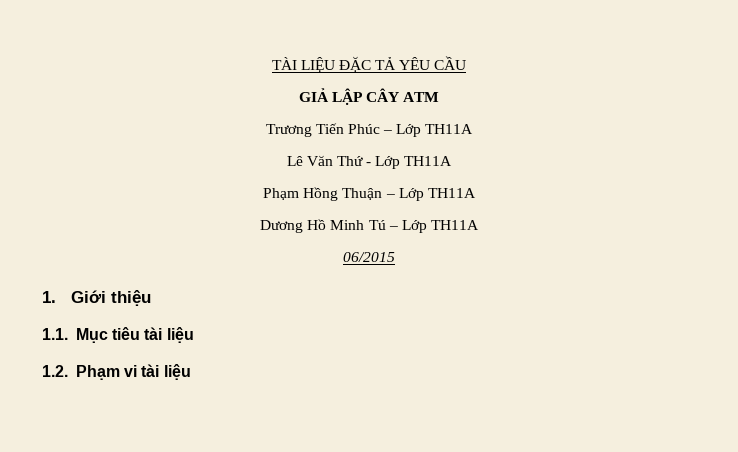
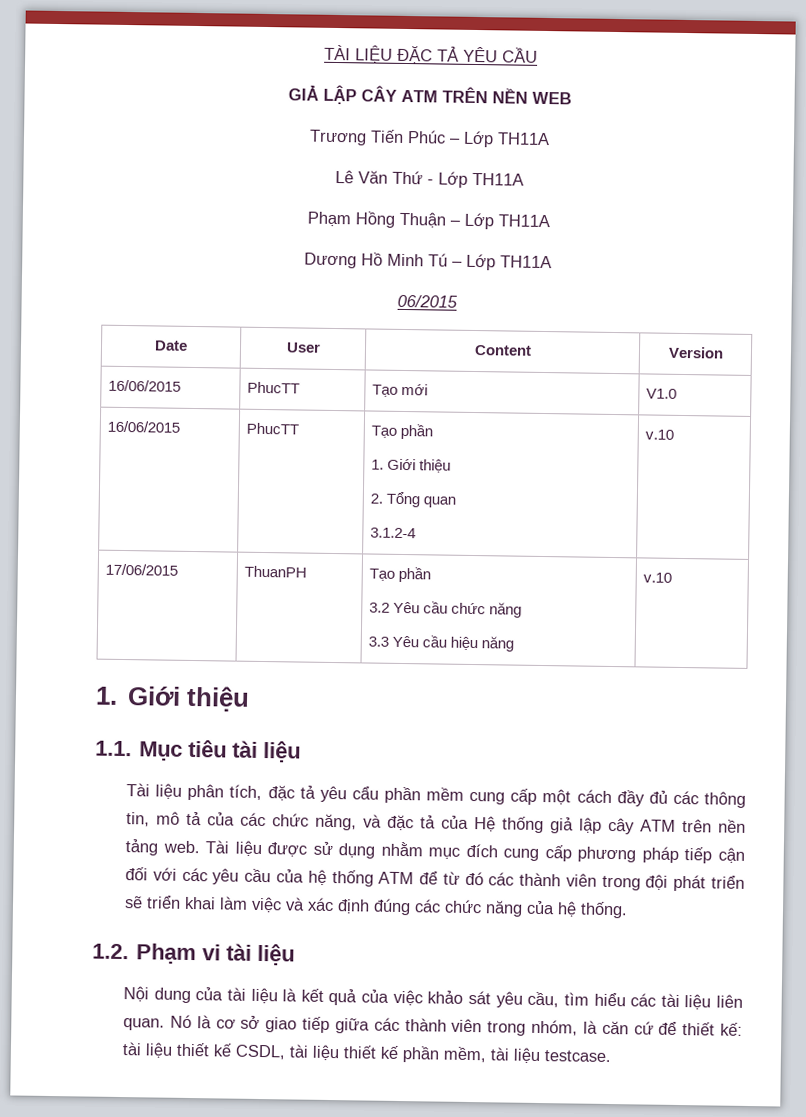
(440, 97) none -> [442,86,572,105] TRÊN NỀN WEB
(395, 257) none -> [154,340,188,351] [285,342,321,353] [473,344,532,356] [667,346,724,359] [107,379,181,392] [246,381,300,394] [371,383,428,397] [645,388,677,399] [106,420,180,433] [245,422,299,435] [370,423,433,440] [370,458,451,473] [369,491,456,508] [369,527,416,539] [644,429,674,440] [104,563,178,576] [243,565,307,578] [368,566,431,583] [368,601,522,618] [367,635,514,652] [642,572,672,583] // Date | User | Content | Version // 16/06/2015 | PhucTT | Tạo mới | V1.0 // 16/06/2015 | PhucTT | Tạo phần // 1. Giới thiệu // 2. Tổng quan // 3.1.2-4 | v.10 // 17/06/2015 | ThuanPH | Tạo phần // 3.2 Yêu cầu chức năng // 3.3 Yêu cầu hiệu năng | v.10
(194, 335) none -> [126,783,746,808] [126,811,747,835] [125,839,745,864] [125,867,745,892] [124,895,629,919] // Tài liệu phân tích, đặc tả yêu cẩu phần mềm cung cấp một cách đầy đủ các thông tin, mô tả của các chức năng, và đặc tả của Hệ thống giả lập cây ATM trên nền tảng web. Tài liệu được sử dụng nhằm mục đích cung cấp phương pháp tiếp cận đối với các yêu cầu của hệ thống ATM để từ đó các thành viên trong đội phát triển sẽ triển khai làm việc và xác định đúng các chức năng của hệ thống.
(191, 372) none -> [123,986,743,1011] [123,1014,743,1036] [122,1042,612,1065] // Nội dung của tài liệu là kết quả của việc khảo sát yêu cầu, tìm hiểu các tài liệu liên quan. Nó là cơ sở giao tiếp giữa các thành viên trong nhóm, là căn cứ để thiết kế: tài liệu thiết kế CSDL, tài liệu thiết kế phần mềm, tài liệu testcase.

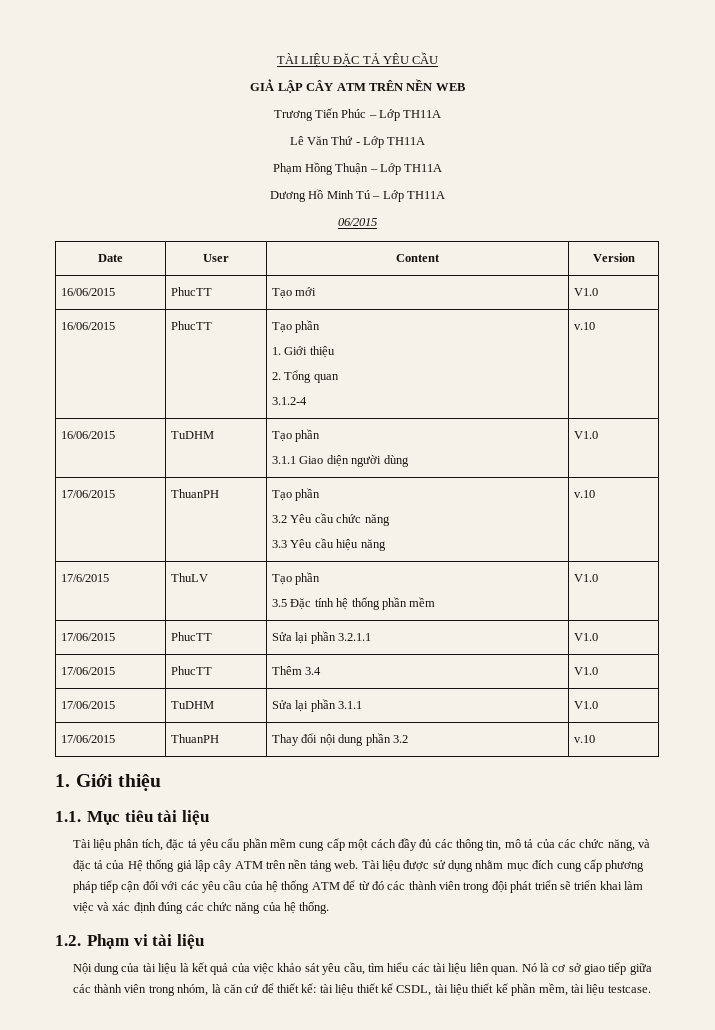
(674, 434) none -> [61,431,116,439] [171,431,215,439] [272,429,321,442] [272,455,409,467] [574,431,599,439] // 16/06/2015 | TuDHM | Tạo phần // 3.1.1 Giao diện người dùng | V1.0
(672, 577) none -> [61,574,110,582] [171,573,209,582] [272,572,321,585] [272,597,436,610] [574,574,599,582] [61,633,116,641] [171,632,213,641] [272,631,372,644] [574,633,599,641] [61,667,116,675] [171,666,213,675] [272,666,322,675] [574,667,599,675] [61,701,116,709] [171,701,215,709] [272,699,363,712] [574,701,599,709] [61,735,116,743] [171,734,220,743] [272,733,408,746] [574,735,596,743] // 17/6/2015 | ThuLV | Tạo phần // 3.5 Đặc tính hệ thống phần mềm | V1.0 // 17/06/2015 | PhucTT | Sửa lại phần 3.2.1.1 | V1.0 // 17/06/2015 | PhucTT | Thêm 3.4 | V1.0 // 17/06/2015 | TuDHM | Sửa lại phần 3.1.1 | V1.0 // 17/06/2015 | ThuanPH | Thay đổi nội dung phần 3.2 | v.10

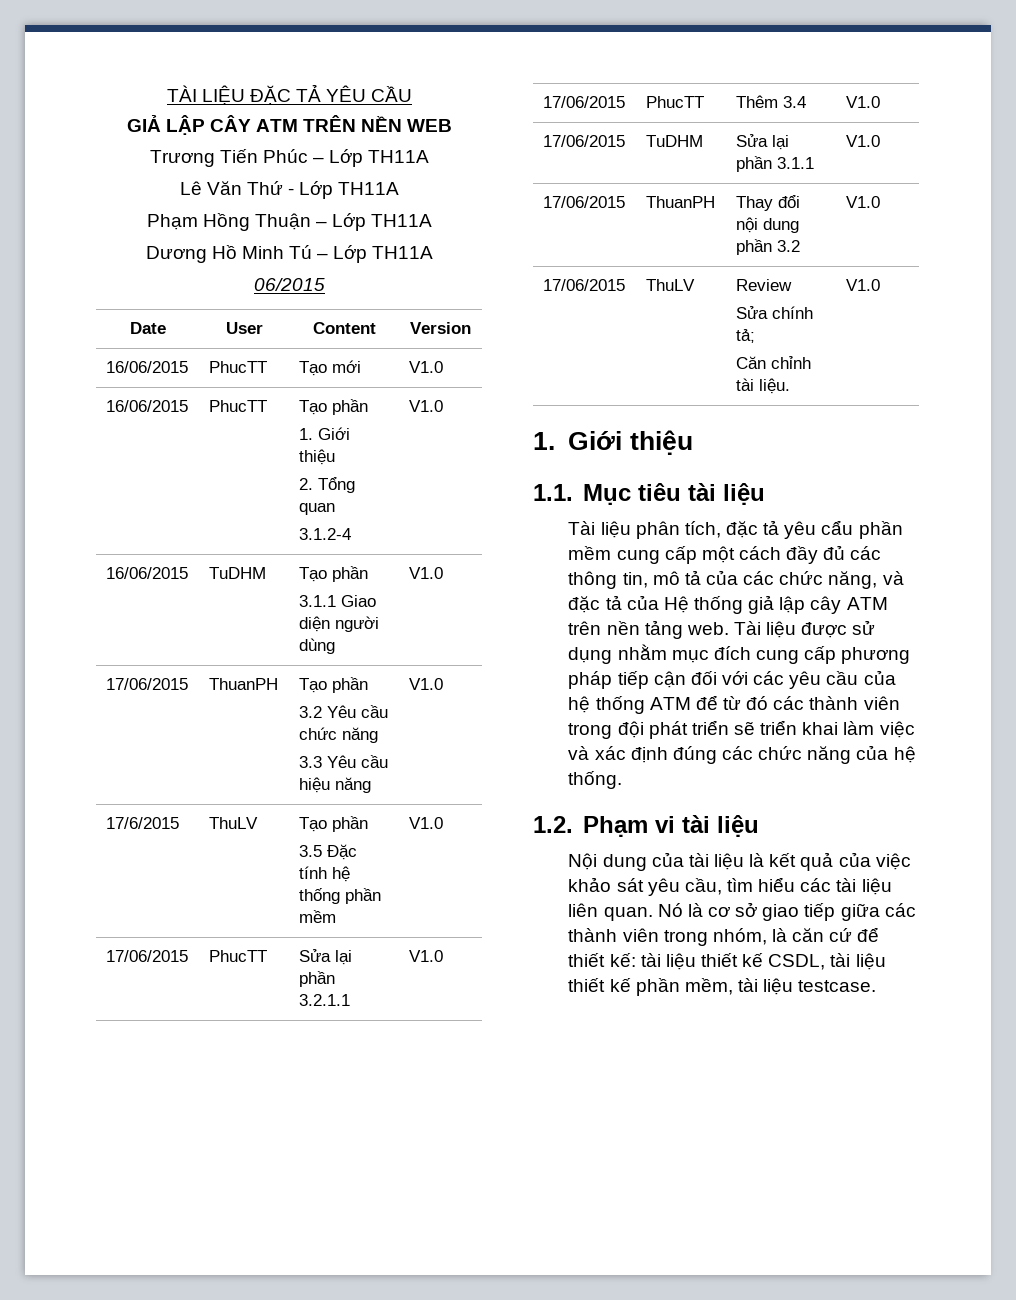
[574,322,596,330] v.10 -> [409,400,444,412] V1.0
[574,490,596,498] v.10 -> [409,678,444,690] V1.0
[574,735,596,743] v.10 -> [846,196,881,208] [543,279,626,291] [646,279,696,291] [736,279,793,291] [736,306,814,319] [736,329,756,343] [736,356,812,369] [736,378,791,394] [846,279,881,291] V1.0 // 17/06/2015 | ThuLV | Review // Sửa chính tả; // Căn chỉnh tài liệu. | V1.0

